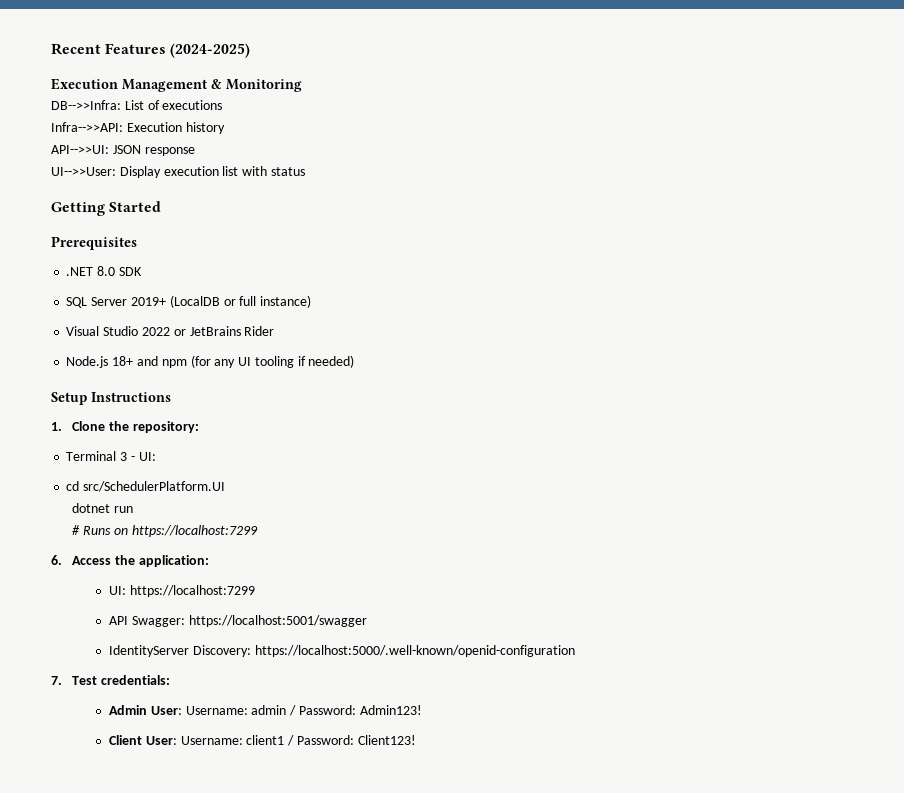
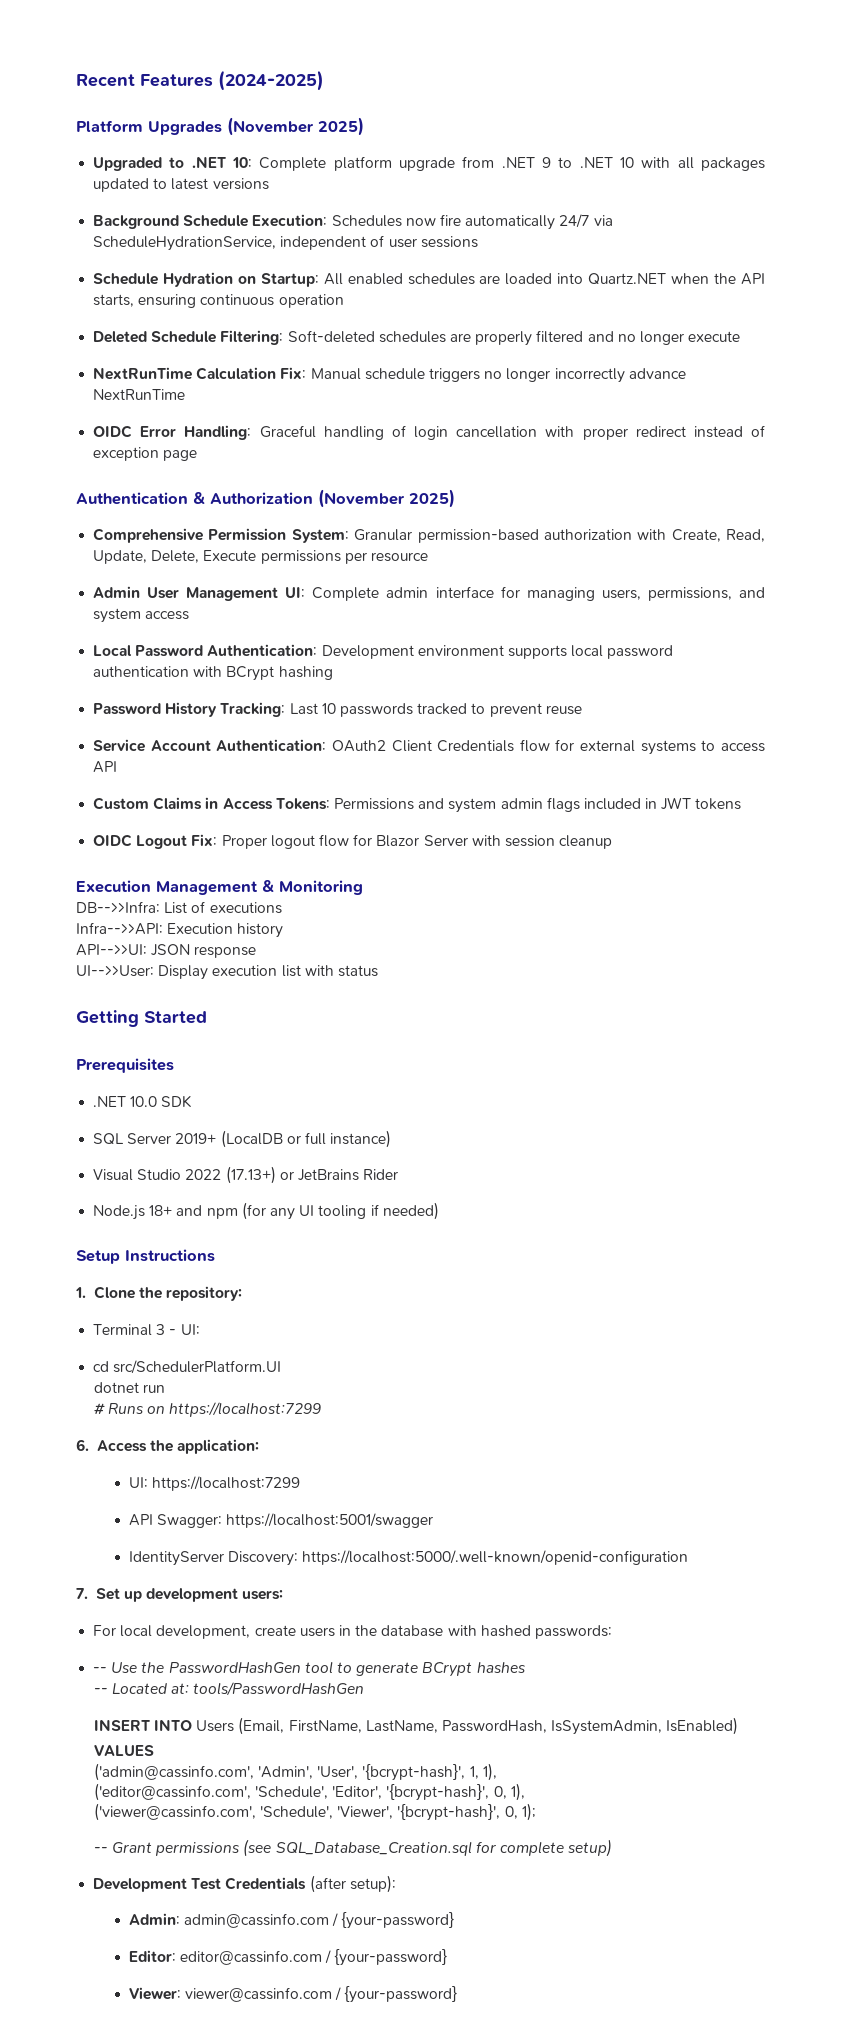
(251, 50) none -> [76,117,364,136] [93,156,766,171] [93,178,269,192] [93,214,613,230] [93,235,478,251] [93,272,765,287] [93,294,344,308] [93,330,741,346] [93,367,686,383] [93,389,186,400] [93,425,766,440] [93,447,198,461] [76,489,455,508] [93,528,765,543] [93,550,428,564] [93,586,765,601] [93,608,190,623] [93,644,674,659] [93,666,333,681] [93,702,582,717] [93,739,765,755] [93,761,118,773] [93,797,742,813] [93,834,613,849] // Platform Upgrades (November 2025) // Upgraded to .NET 10: Complete platform upgrade from .NET 9 to .NET 10 with all packages updated to latest versions // Background Schedule Execution: Schedules now fire automatically 24/7 via ScheduleHydrationService, independent of user sessions // Schedule Hydration on Startup: All enabled schedules are loaded into Quartz.NET when the API starts, ensuring continuous operation // Deleted Schedule Filtering: Soft-deleted schedules are properly filtered and no longer execute // NextRunTime Calculation Fix: Manual schedule triggers no longer incorrectly advance NextRunTime // OIDC Error Handling: Graceful handling of login cancellation with proper redirect instead of exception page // Authentication & Authorization (November 2025) // Comprehensive Permission System: Granular permission-based authorization with Create, Read, Update, Delete, Execute permissions per resource // Admin User Management UI: Complete admin interface for managing users, permissions, and system access // Local Password Authentication: Development environment supports local password authentication with BCrypt hashing // Password History Tracking: Last 10 passwords tracked to prevent reuse // Service Account Authentication: OAuth2 Client Credentials flow for external systems to access API // Custom Claims in Access Tokens: Permissions and system admin flags included in JWT tokens // OIDC Logout Fix: Proper logout flow for Blazor Server with session cleanup
[97,266,116,276] 8.0 -> [130,1096,158,1107] 10.0
(170, 331) none -> [225,1166,276,1184] (17.13+)
[72,675,171,685] [109,705,422,716] [109,735,416,746] Test credentials: // Admin User: Username: admin / Password: Admin123! // Client User: Username: client1 / Password: Client123! -> [95,1588,284,1602] [93,1625,612,1639] [93,1661,526,1677] [93,1682,365,1696] [93,1717,739,1735] [93,1745,154,1756] [93,1763,497,1781] [93,1783,525,1801] [93,1803,536,1821] [93,1839,613,1857] [93,1875,396,1893] [128,1912,455,1929] [128,1949,448,1966] [128,1986,458,2003] Set up development users: // For local development, create users in the database with hashed passwords: // -- Use the PasswordHashGen tool to generate BCrypt hashes // -- Located at: tools/PasswordHashGen // INSERT INTO Users (Email, FirstName, LastName, PasswordHash, IsSystemAdmin, IsEnabled) // VALUES // ('admin@cassinfo.com', 'Admin', 'User', '{bcrypt-hash}', 1, 1), // ('editor@cassinfo.com', 'Schedule', 'Editor', '{bcrypt-hash}', 0, 1), // ('viewer@cassinfo.com', 'Schedule', 'Viewer', '{bcrypt-hash}', 0, 1); // -- Grant permissions (see SQL_Database_Creation.sql for complete setup) // Development Test Credentials (after setup): // Admin: admin@cassinfo.com / {your-password} // Editor: editor@cassinfo.com / {your-password} // Viewer: viewer@cassinfo.com / {your-password}

